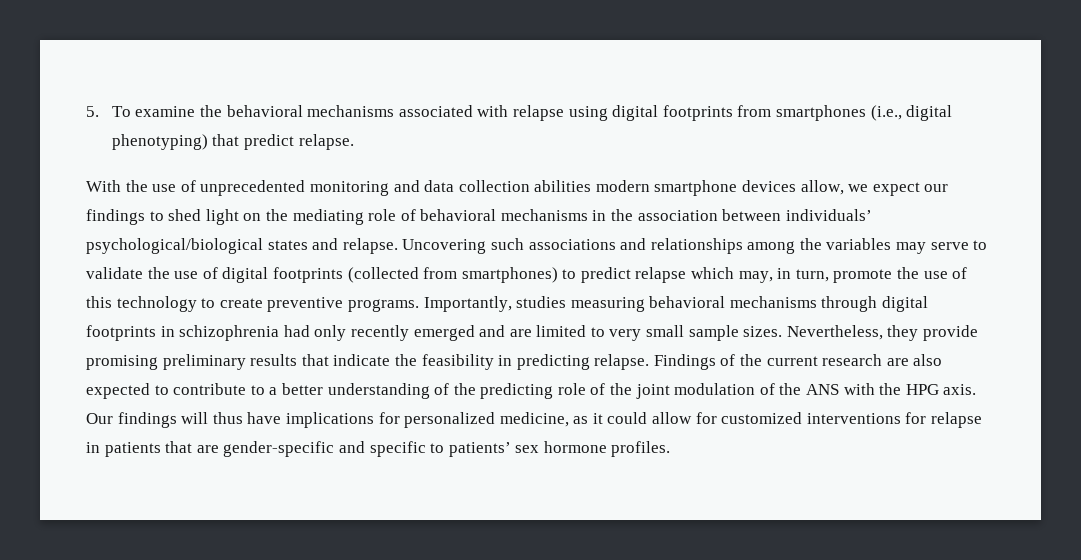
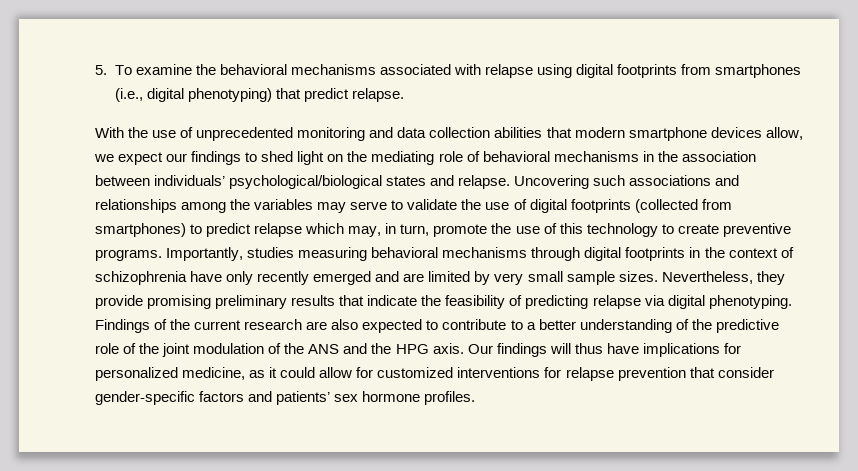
(592, 186) none -> [546,127,572,138] that
[179,325,310,341] schizophrenia had -> [704,247,794,258] [95,271,223,285] the context of schizophrenia have
[590,327,605,337] to -> [474,271,491,285] by
[498,354,650,370] in predicting relapse. -> [509,295,792,309] of predicting relapse via digital phenotyping.
[480,383,554,399] predicting -> [715,319,779,333] predictive
[843,383,875,395] with -> [343,343,368,354] and
[86,441,445,457] in patients that are gender-specific and specific to -> [617,367,774,381] [95,391,273,405] prevention that consider gender-specific factors and

